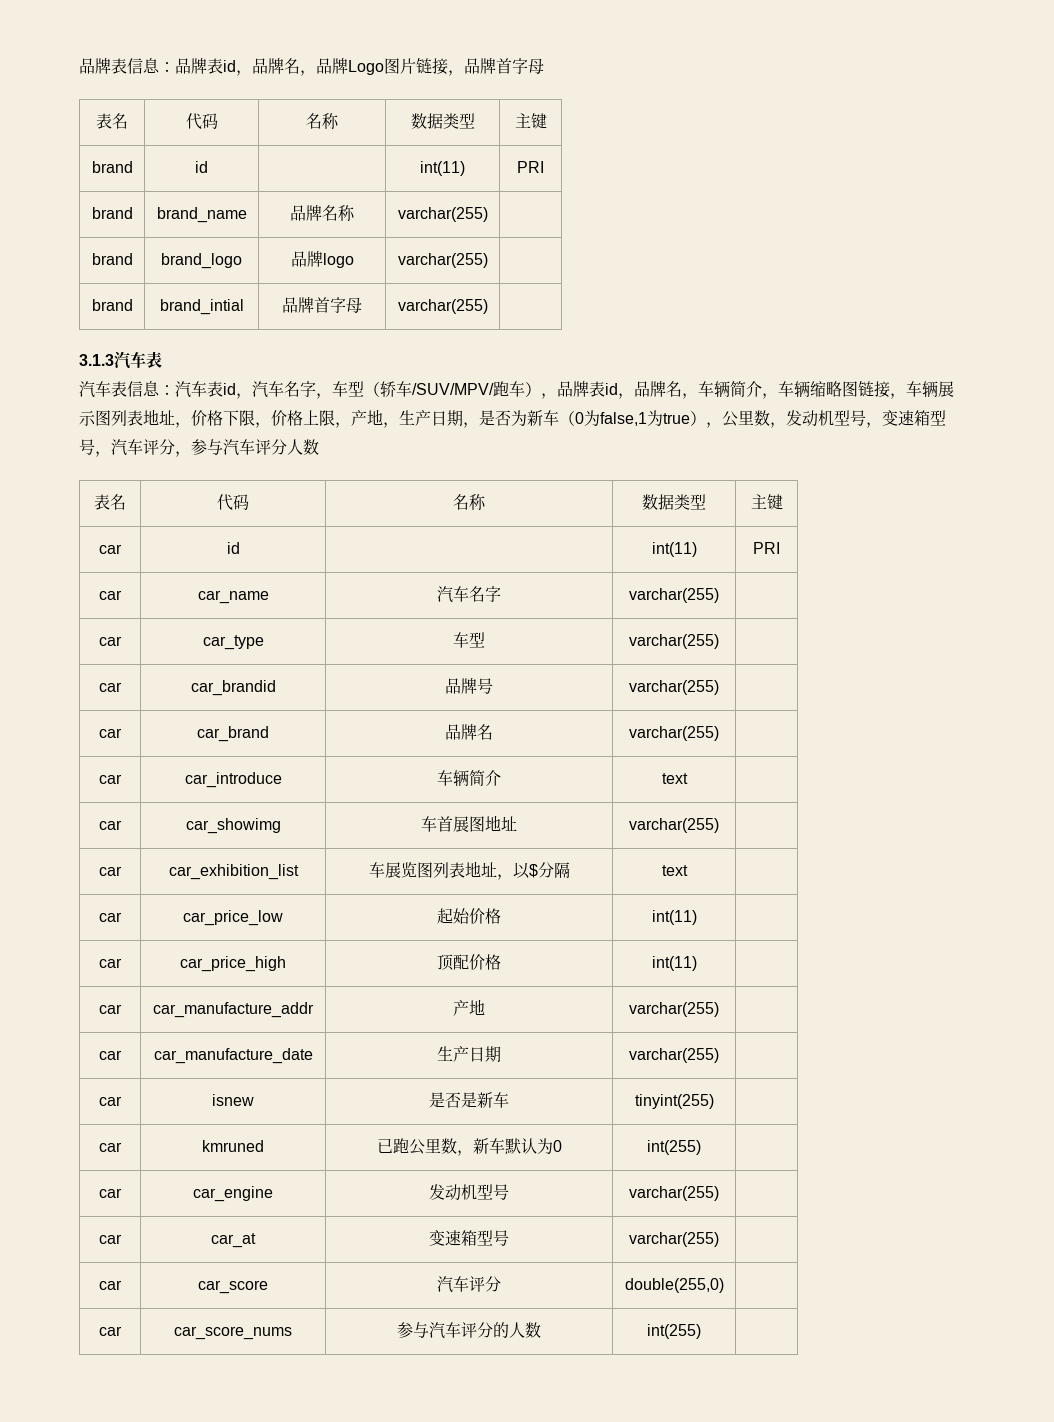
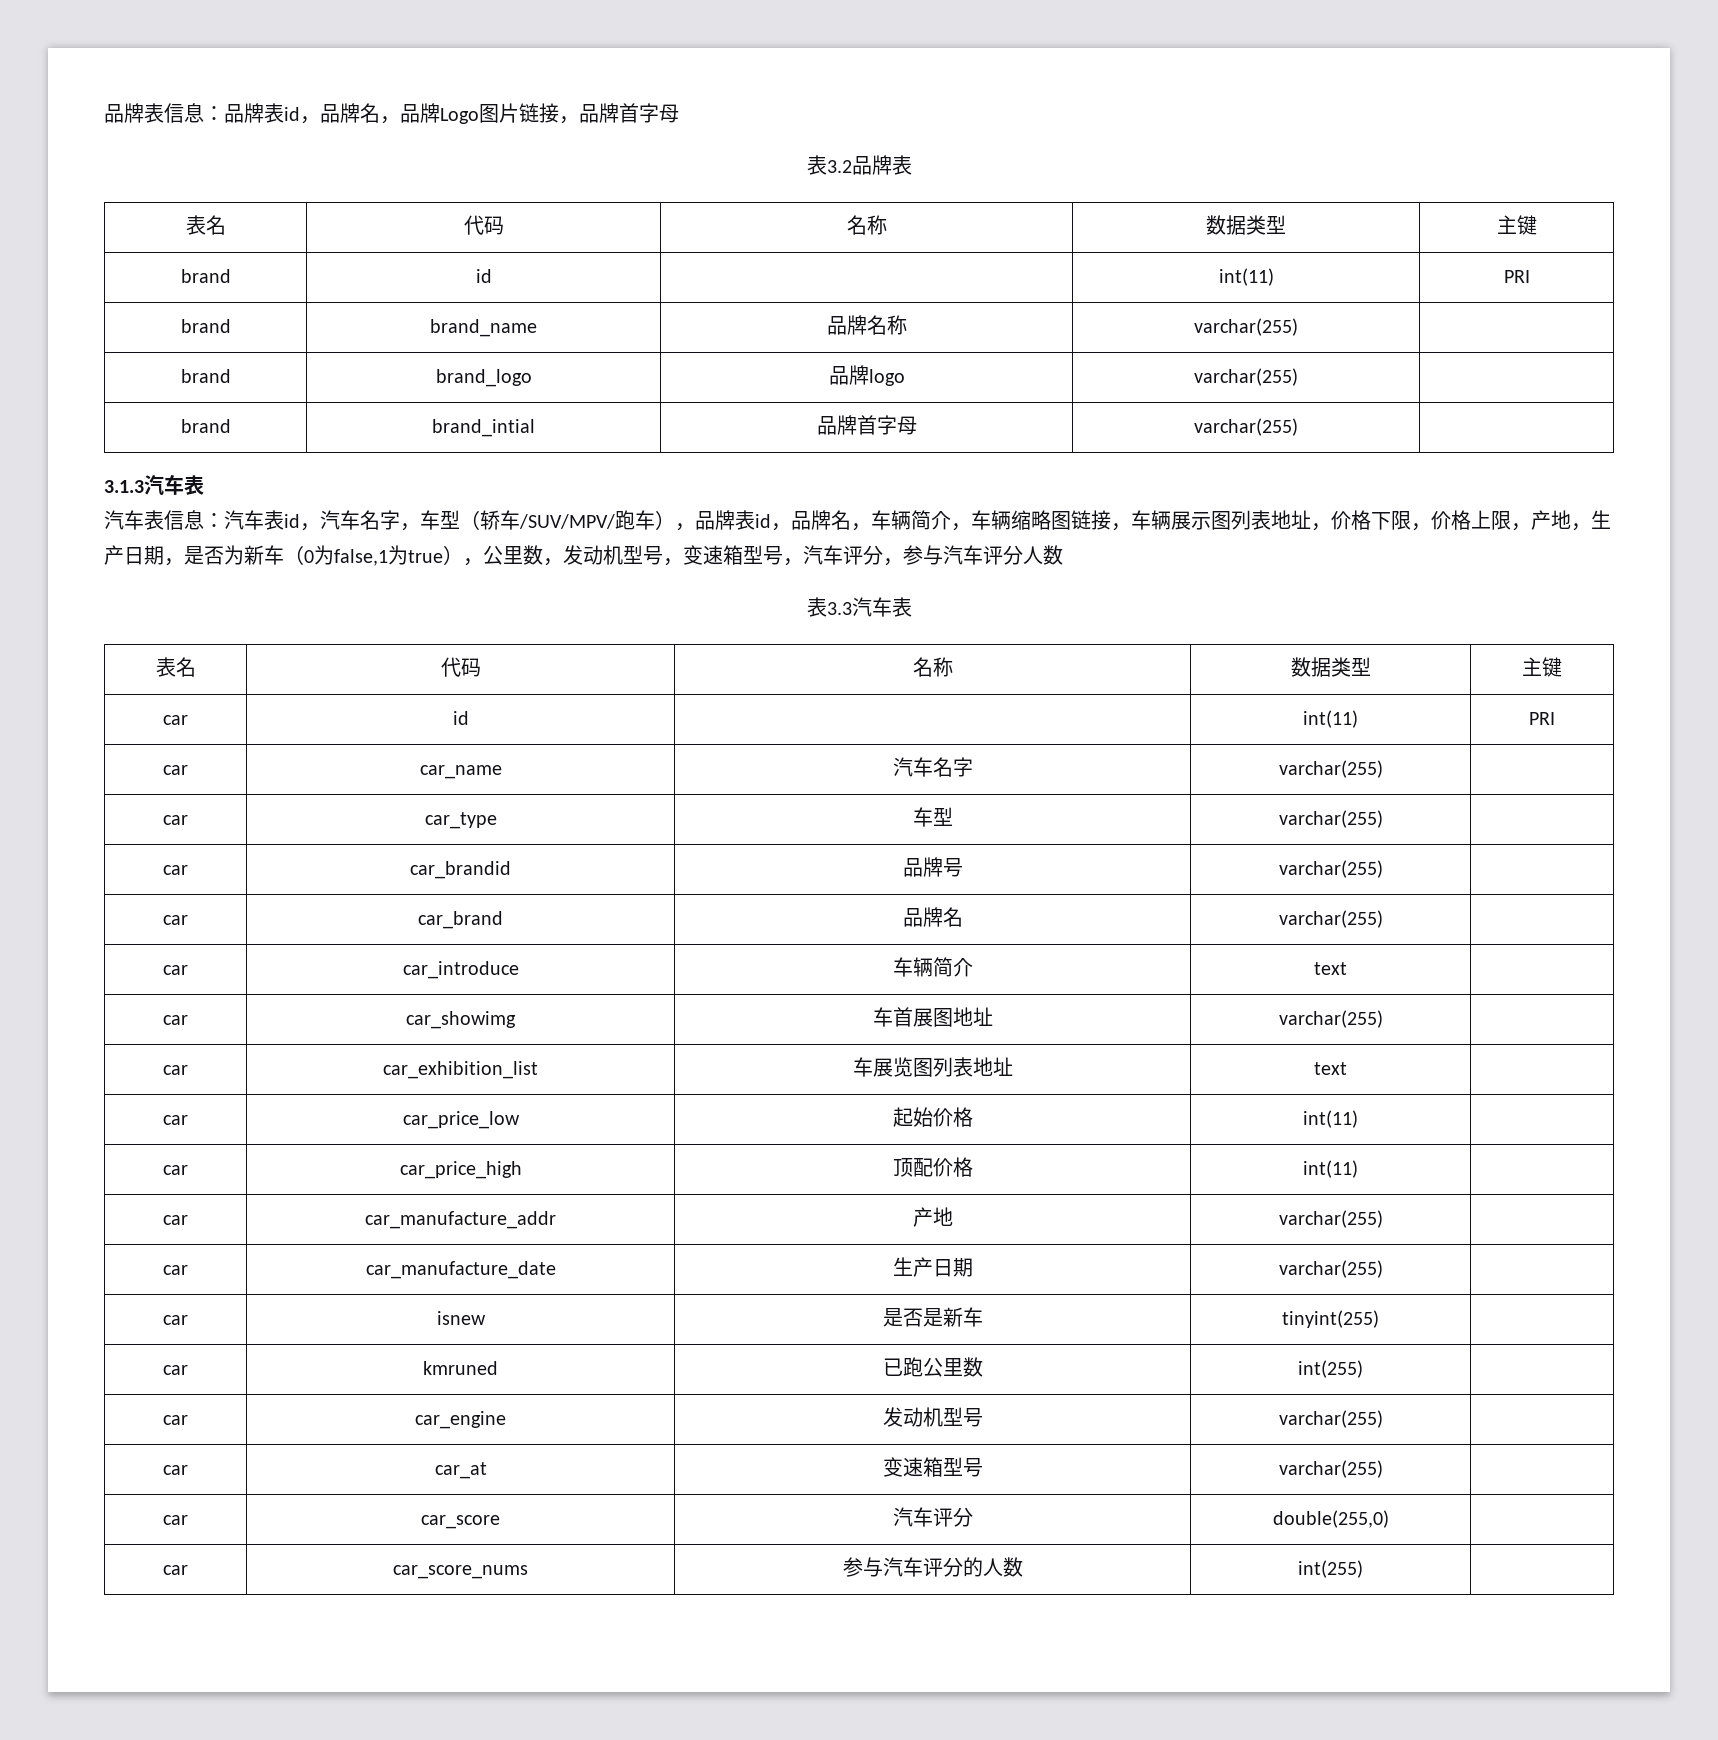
(544, 66) none -> [806,155,912,175] // 表3.2品牌表
(319, 447) none -> [806,597,912,617] // 表3.3汽车表
[496,862,570,880] ，以$分隔 -> (1013, 1066) none
[456,1138,562,1156] ，新车默认为0 -> (983, 1367) none

